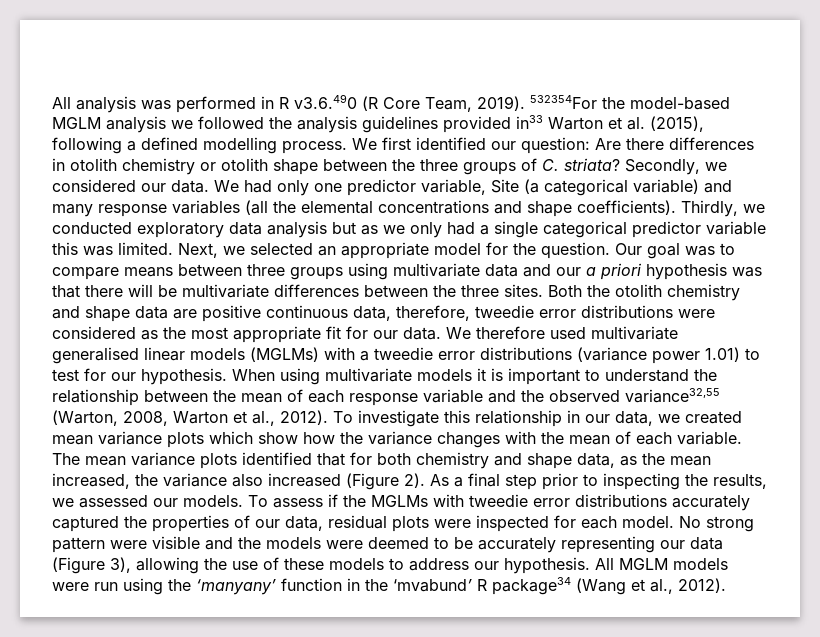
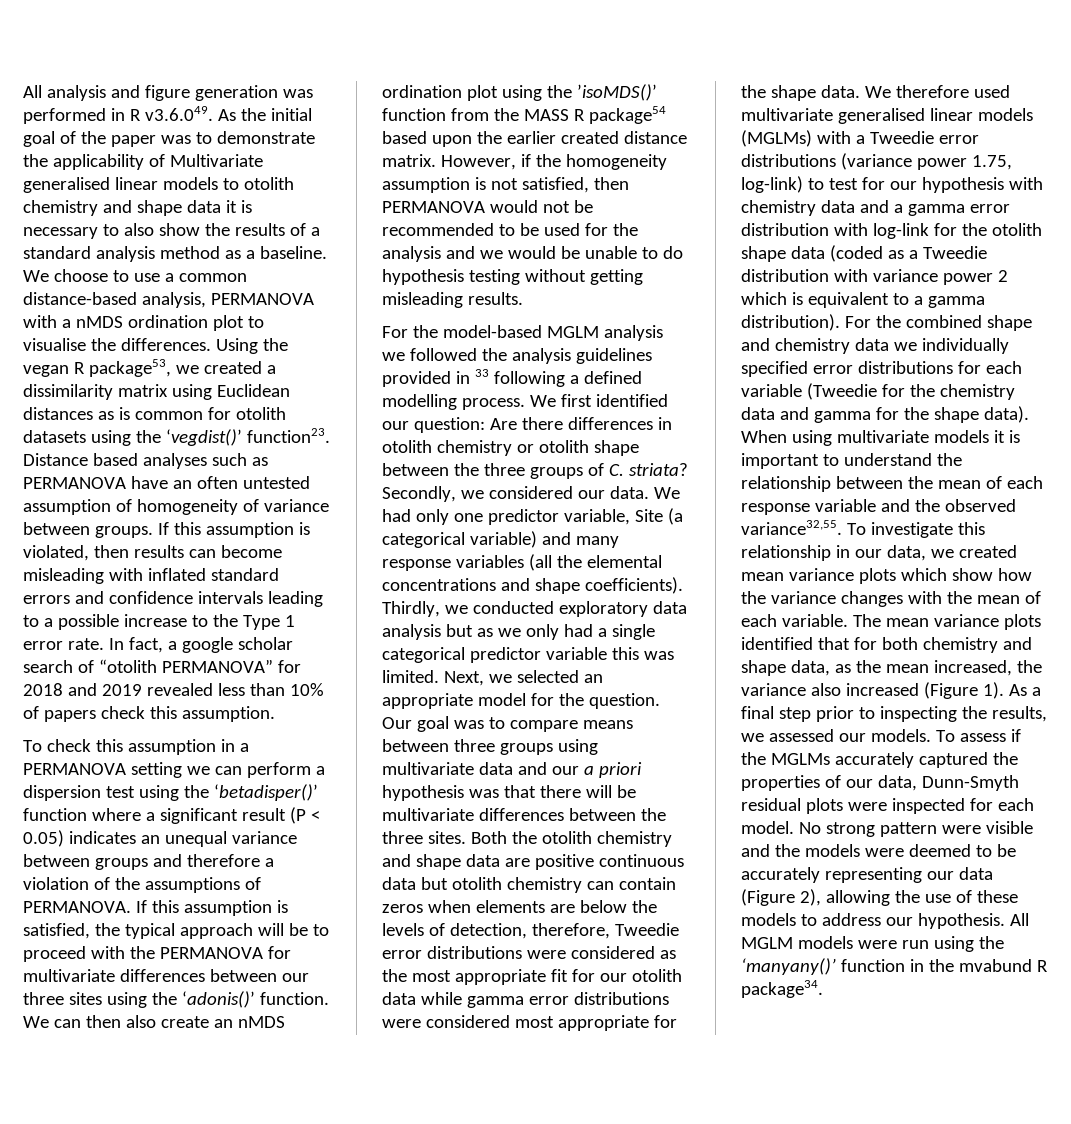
(136, 104) none -> [110,85,278,101] and figure generation
[294,94,597,112] v3.6.490 (R Core Team, 2019). 532354For -> [144,106,312,121] [23,131,315,147] [23,154,263,170] [23,177,294,193] [23,200,252,216] [23,223,320,239] [23,246,327,262] [23,269,247,282] [23,292,314,308] [23,315,264,331] [23,338,288,354] [23,359,276,377] [23,384,290,400] [23,407,286,420] [23,428,330,446] [23,453,268,469] [23,476,310,489] [23,499,329,515] [23,522,310,538] [23,545,282,561] [23,568,279,584] [23,591,323,607] [23,614,295,630] [23,637,293,653] [23,659,301,673] [23,683,324,696] [23,706,275,722] [23,739,249,755] [23,762,325,778] [23,784,318,801] [23,807,320,824] [23,830,297,847] [23,854,274,870] [23,877,261,893] [23,900,288,916] [23,923,329,939] [23,946,291,962] [23,969,309,982] [23,991,329,1008] [23,1015,285,1028] [382,84,657,101] [382,106,666,124] [382,131,687,147] [382,154,667,170] [382,177,629,193] [382,200,593,213] [382,223,638,236] [382,246,683,262] [382,269,643,285] [382,292,523,308] [382,326,408,338] v3.6.049. As the initial goal of the paper was to demonstrate the applicability of Multivariate generalised linear models to otolith chemistry and shape data it is necessary to also show the results of a standard analysis method as a baseline. We choose to use a common distance-based analysis, PERMANOVA with a nMDS ordination plot to visualise the differences. Using the vegan R package53, we created a dissimilarity matrix using Euclidean distances as is common for otolith datasets using the ‘vegdist()’ function23. Distance based analyses such as PERMANOVA have an often untested assumption of homogeneity of variance between groups. If this assumption is violated, then results can become misleading with inflated standard errors and confidence intervals leading to a possible increase to the Type 1 error rate. In fact, a google scholar search of “otolith PERMANOVA” for 2018 and 2019 revealed less than 10% of papers check this assumption. // To check this assumption in a PERMANOVA setting we can perform a dispersion test using the ‘betadisper()’ function where a significant result (P < 0.05) indicates an unequal variance between groups and therefore a violation of the assumptions of PERMANOVA. If this assumption is satisfied, the typical approach will be to proceed with the PERMANOVA for multivariate differences between our three sites using the ‘adonis()’ function. We can then also create an nMDS ordination plot using the ’isoMDS()’ function from the MASS R package54 based upon the earlier created distance matrix. However, if the homogeneity assumption is not satisfied, then PERMANOVA would not be recommended to be used for the analysis and we would be unable to do hypothesis testing without getting misleading results. // For
[516,115,704,132] in33 Warton et al. (2015), -> [455,369,489,384] in 33
[353,305,534,321] data, therefore, tweedie -> [382,877,676,893] [382,900,657,913] [382,923,679,939] data but otolith chemistry can contain zeros when elements are below the levels of detection, therefore, Tweedie
(398, 334) none -> [631,969,682,982] [382,992,669,1008] [382,1015,677,1031] [741,85,816,101] otolith data while gamma error distributions were considered most appropriate for the shape
[374,347,433,360] tweedie -> [869,131,934,144] Tweedie
[705,347,740,362] 1.01) -> [971,155,1012,170] [741,176,803,193] 1.75, log-link)
[141,368,227,385] hypothesis. -> [921,177,1043,193] [741,200,1010,216] [741,223,1042,239] [741,245,987,262] [741,269,1008,285] [741,292,985,308] [741,314,1032,331] [741,338,1009,354] [741,361,1022,377] [741,383,1015,400] [741,406,1029,423] hypothesis with chemistry data and a gamma error distribution with log-link for the otolith shape data (coded as a Tweedie distribution with variance power 2 which is equivalent to a gamma distribution). For the combined shape and chemistry data we individually specified error distributions for each variable (Tweedie for the chemistry data and gamma for the shape data).
[625,388,720,403] [52,410,328,426] variance32,55 (Warton, 2008, Warton et al., 2012). -> [741,520,842,535] variance32,55.
[404,473,425,488] 2). -> [982,682,1004,699] 1).
[433,494,667,507] with tweedie error distributions -> (830, 759) none
(323, 523) none -> [921,775,1019,791] Dunn-Smyth
[110,557,131,573] 3), -> [799,889,821,906] 2),
[196,579,276,595] ‘manyany’ -> [741,958,836,975] ‘manyany()’
[393,577,726,595] ‘mvabund’ R package34 (Wang et al., 2012). -> [958,959,1048,972] [741,980,823,998] mvabund R package34.

